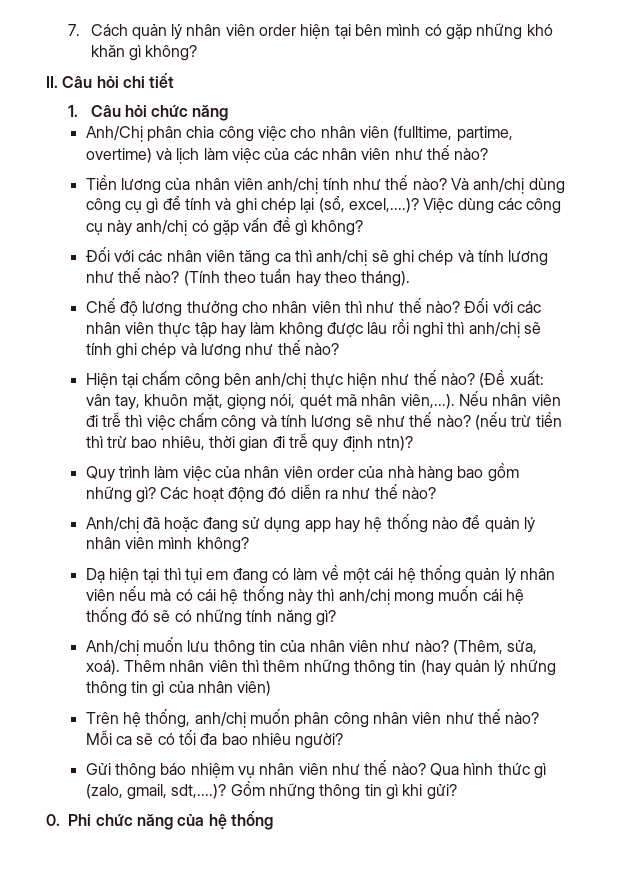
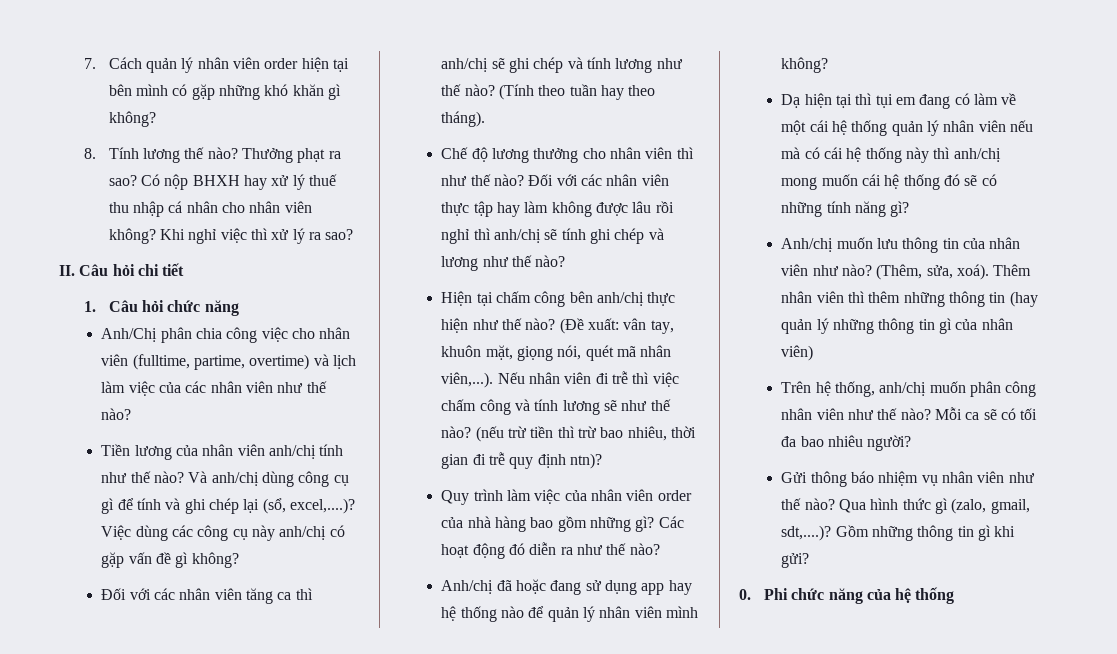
(198, 53) none -> [83,147,341,163] [108,174,337,190] [108,201,312,217] [108,228,354,244] // 8. Tính lương thế nào? Thưởng phạt ra sao? Có nộp BHXH hay xử lý thuế thu nhập cá nhân cho nhân viên không? Khi nghỉ việc thì xử lý ra sao?

